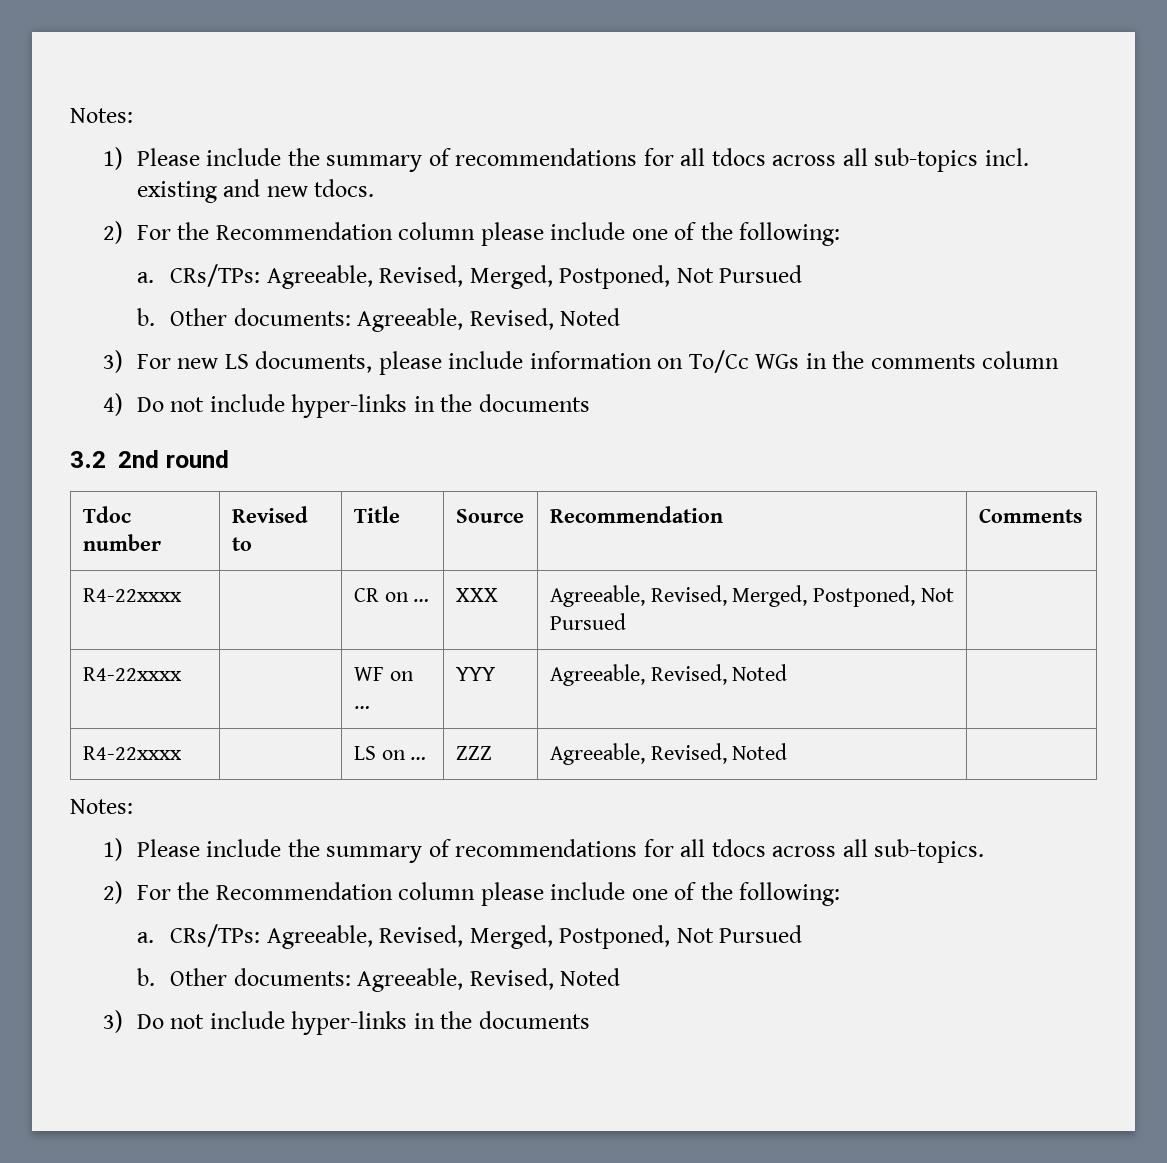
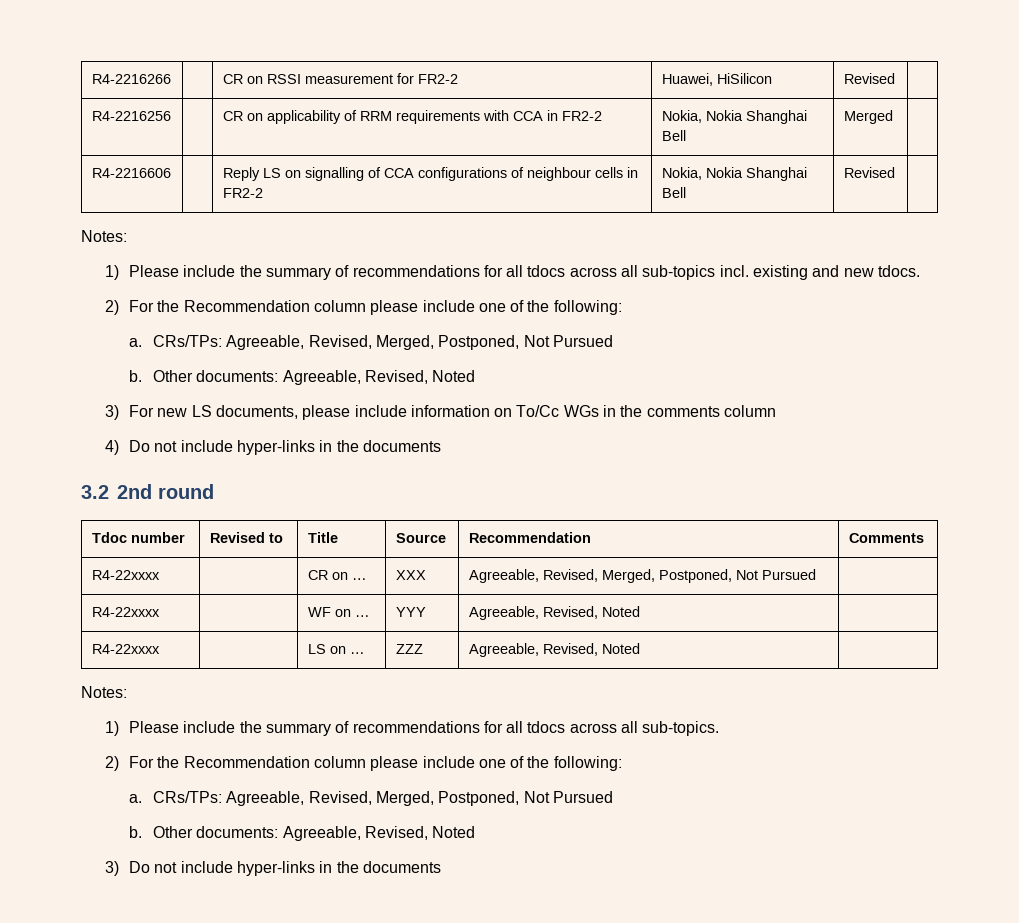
(70, 115) none -> [91,74,171,84] [222,73,458,84] [661,73,772,86] [843,73,895,84] [91,111,171,121] [222,110,602,124] [661,110,807,124] [661,130,686,141] [843,110,893,124] [91,168,171,178] [222,167,638,181] [222,188,263,198] [661,167,807,181] [661,187,686,198] [843,167,895,178] R4-2216266 | | CR on RSSI measurement for FR2-2 | Huawei, HiSilicon | Revised | // R4-2216256 | | CR on applicability of RRM requirements with CCA in FR2-2 | Nokia, Nokia Shanghai Bell | Merged | // R4-2216606 | | Reply LS on signalling of CCA configurations of neighbour cells in FR2-2 | Nokia, Nokia Shanghai Bell | Revised | //

